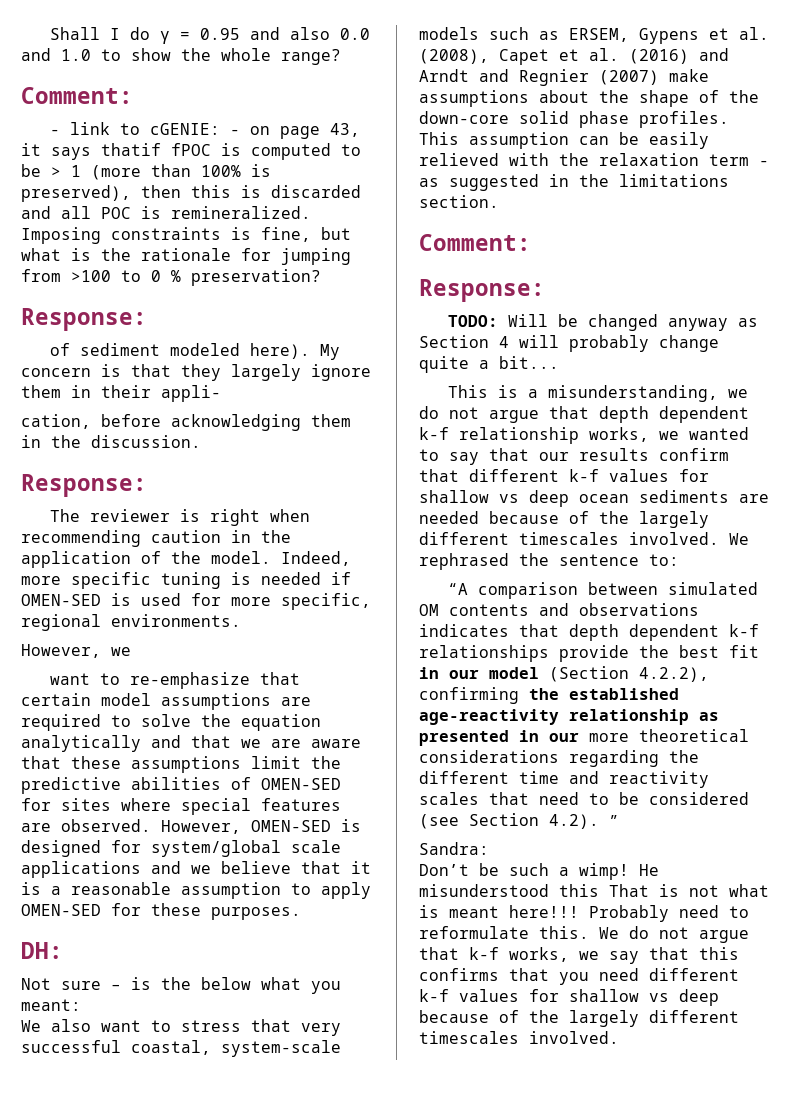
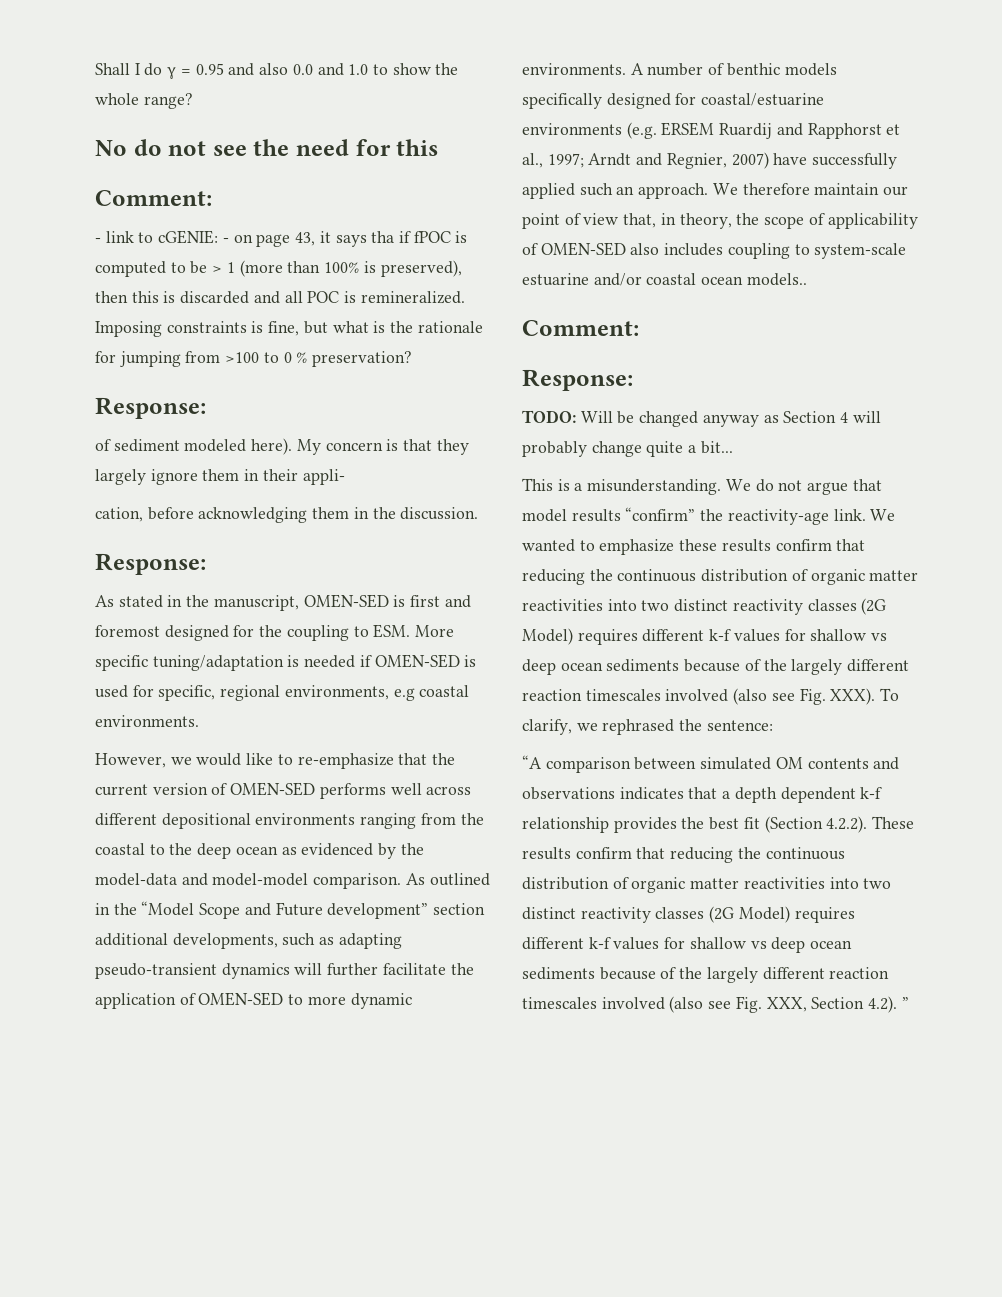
(341, 57) none -> [95,139,439,156] // No do not see the need for this
[101,143,161,156] thatif -> [371,231,411,243] tha if
[49,509,310,526] [21,530,291,547] [21,551,351,568] [21,572,221,589] The reviewer is right when recommending caution in the application of the model. Indeed, more specific tuning -> [95,594,471,611] [95,624,455,641] [95,655,284,671] As stated in the manuscript, OMEN-SED is first and foremost designed for the coupling to ESM. More specific tuning/adaptation
[231,597,271,606] more -> (154, 691) none
(101, 622) none -> [284,685,470,701] environments, e.g coastal
[49,673,90,685] // want -> [196,753,274,766] would like
[21,693,311,710] [21,714,321,731] [21,735,361,752] [21,756,341,773] [21,777,341,794] [21,798,341,815] [21,819,361,834] [21,840,341,857] [21,861,371,878] [21,882,371,899] [21,903,301,920] [21,942,63,959] [21,977,341,994] [21,999,81,1011] [21,1019,341,1036] [21,1040,341,1057] [419,27,769,44] [419,48,729,65] [419,69,709,86] [419,90,759,107] [419,111,729,128] [419,132,709,149] [419,153,769,166] [419,174,729,191] [419,195,499,208] certain model assumptions are required to solve the equation analytically and that we are aware that these assumptions limit the predictive abilities of OMEN-SED for sites where special features are observed. However, OMEN-SED is designed for system/global scale applications and we believe that it is a reasonable assumption to apply OMEN-SED for these purposes. // DH: // Not sure – is the below what you meant: // We also want to stress that very successful coastal, system-scale models such as ERSEM, Gypens et al. (2008), Capet et al. (2016) and Arndt and Regnier (2007) make assumptions about the shape of the down-core solid phase profiles. This assumption can be easily relieved with the relaxation term - as suggested in the limitations section. -> [432,753,456,765] [95,782,472,799] [95,813,484,829] [95,843,424,859] [95,873,490,889] [95,901,486,919] [95,933,402,949] [95,963,474,979] [95,992,412,1009] [522,63,837,76] [522,93,825,109] [522,122,901,139] [522,152,898,169] [522,183,909,199] [522,213,918,229] [522,242,907,259] [522,273,807,286] the current version of OMEN-SED performs well across different depositional environments ranging from the coastal to the deep ocean as evidenced by the model-data and model-model comparison. As outlined in the “Model Scope and Future development” section additional developments, such as adapting pseudo-transient dynamics will further facilitate the application of OMEN-SED to more dynamic environments. A number of benthic models specifically designed for coastal/estuarine environments (e.g. ERSEM Ruardij and Rapphorst et al., 1997; Arndt and Regnier, 2007) have successfully applied such an approach. We therefore maintain our point of view that, in theory, the scope of applicability of OMEN-SED also includes coupling to system-scale estuarine and/or coastal ocean models..
[547,385,748,402] [419,406,749,423] [419,427,749,444] [419,448,729,465] [419,469,709,482] [419,490,769,507] [419,511,709,528] [419,532,749,545] [419,553,679,570] misunderstanding, we do not argue that depth dependent k-f relationship works, we wanted to say that our results confirm that different k-f values for shallow vs deep ocean sediments are needed because of the largely different timescales involved. We rephrased the sentence to: -> [587,479,882,495] [522,507,896,525] [522,539,866,555] [522,569,919,585] [522,598,887,615] [522,628,888,645] [522,659,910,675] [522,688,900,705] [522,719,773,735] misunderstanding. We do not argue that model results “confirm” the reactivity-age link. We wanted to emphasize these results confirm that reducing the continuous distribution of organic matter reactivities into two distinct reactivity classes (2G Model) requires different k-f values for shallow vs deep ocean sediments because of the largely different reaction timescales involved (also see Fig. XXX). To clarify, we rephrased the sentence:
[569,624,759,641] [419,645,629,662] depth dependent k-f relationships provide -> [722,787,883,803] [522,817,677,833] a depth dependent k-f relationship provides
[419,666,709,682] [419,687,679,704] [419,709,719,725] [419,729,749,746] [419,750,699,767] [419,771,709,788] [419,792,749,805] [419,813,619,829] [419,842,489,855] [419,863,659,880] [419,884,769,897] [419,905,749,922] [419,926,749,943] [419,947,739,964] [419,968,739,985] [419,989,719,1006] [419,1010,739,1027] [419,1031,619,1044] in our model (Section 4.2.2), confirming the established age-reactivity relationship as presented in our more theoretical considerations regarding the different time and reactivity scales that need to be considered (see Section 4.2). ” // Sandra: // Don’t be such a wimp! He misunderstood this That is not what is meant here!!! Probably need to reformulate this. We do not argue that k-f works, we say that this confirms that you need different k-f values for shallow vs deep because of the largely different timescales involved. -> [764,816,915,833] [522,847,845,863] [522,877,892,893] [522,906,855,923] [522,937,853,953] [522,967,890,983] [522,996,909,1013] (Section 4.2.2). These results confirm that reducing the continuous distribution of organic matter reactivities into two distinct reactivity classes (2G Model) requires different k-f values for shallow vs deep ocean sediments because of the largely different reaction timescales involved (also see Fig. XXX, Section 4.2). ”

